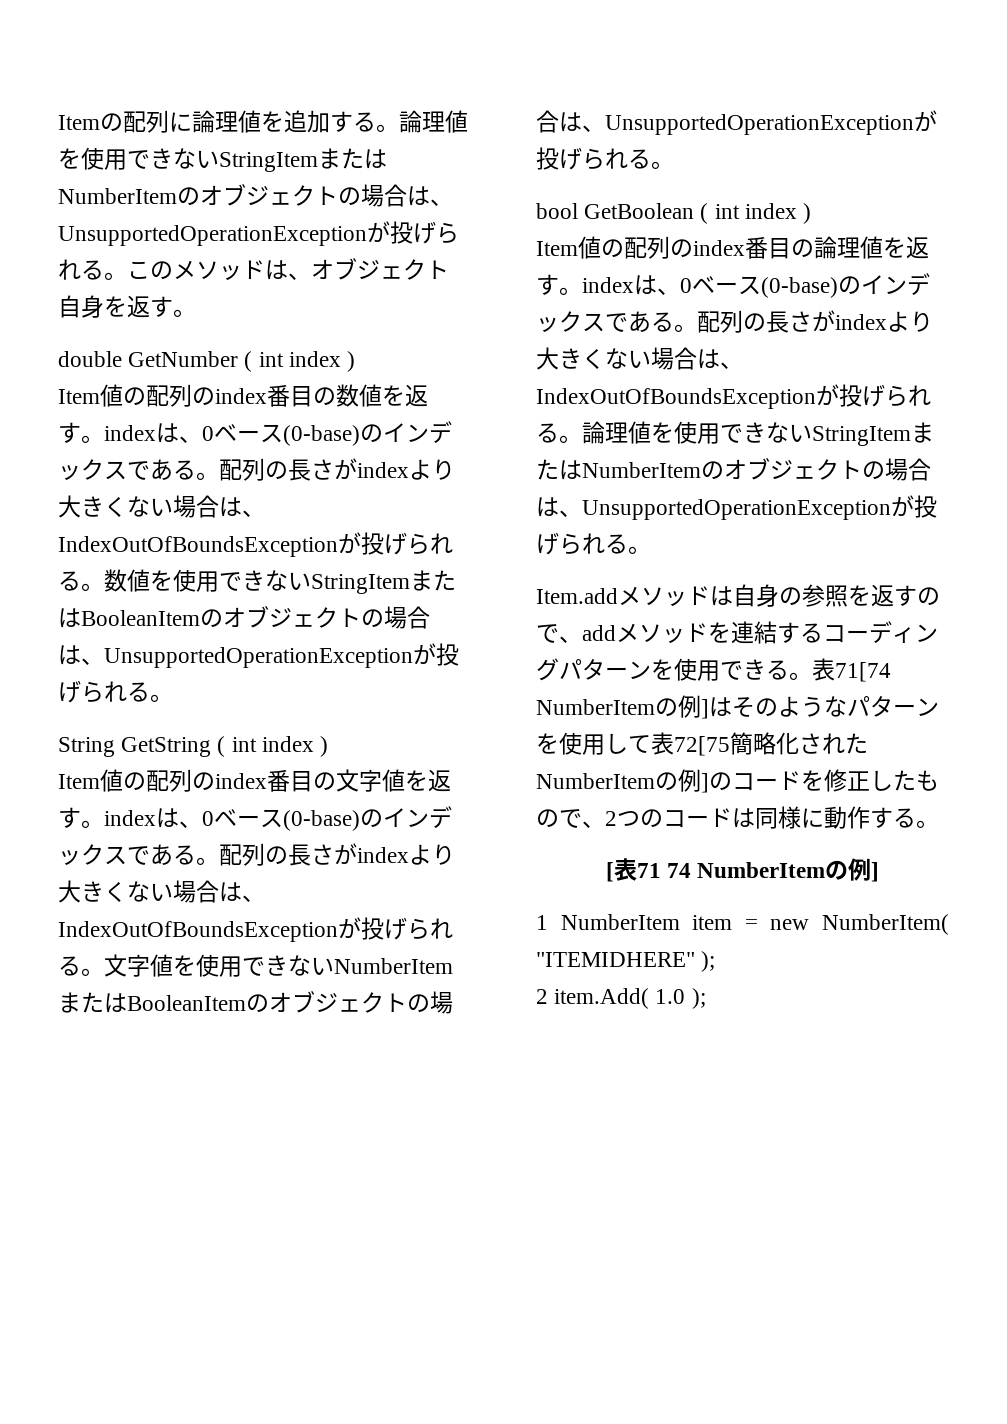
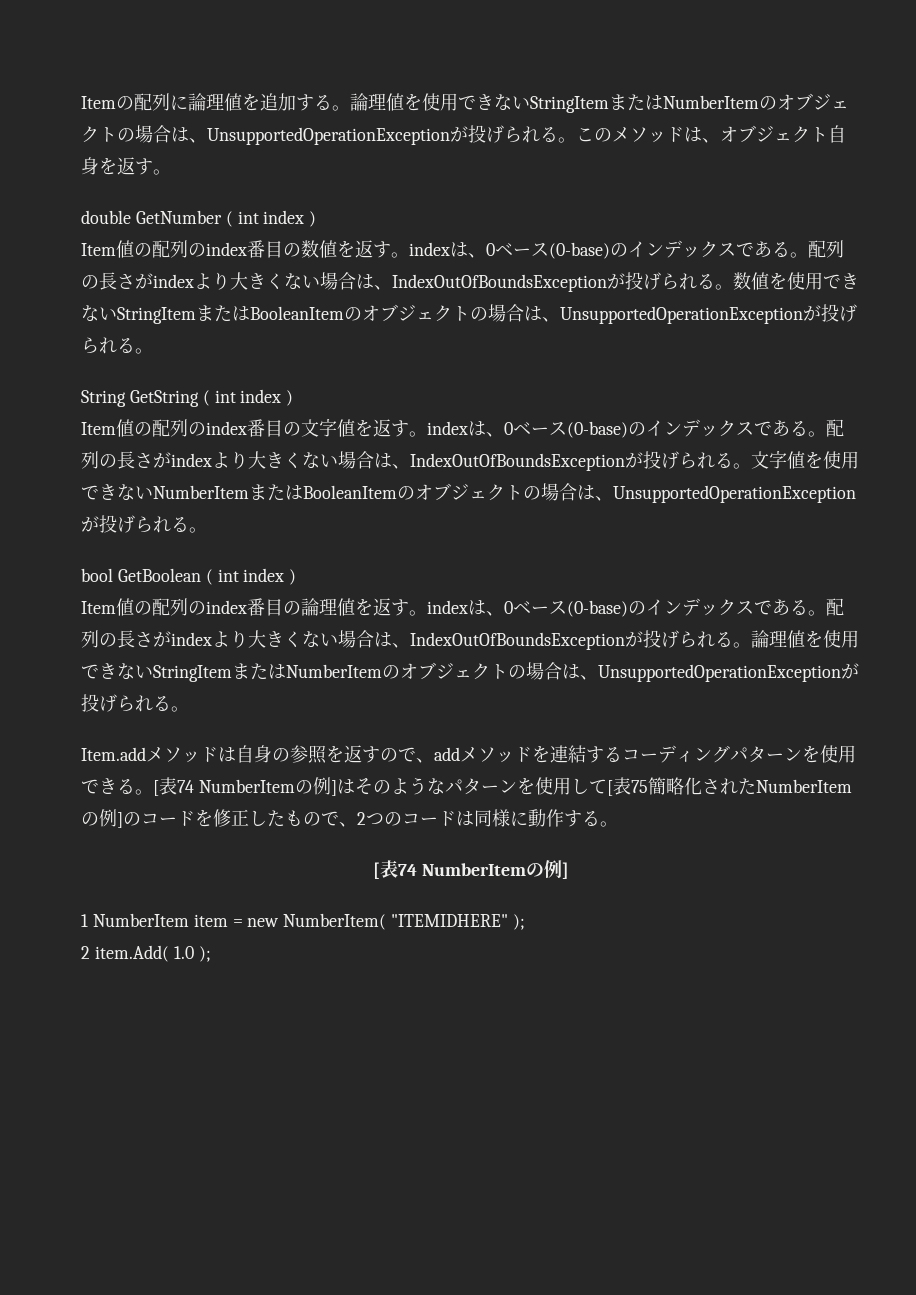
[812,658,891,682] 表71[74 -> [153,777,194,796] [表74
[651,732,730,756] 表72[75 -> [606,777,648,796] [表75
[636,863,661,878] 71 -> (399, 869) none

